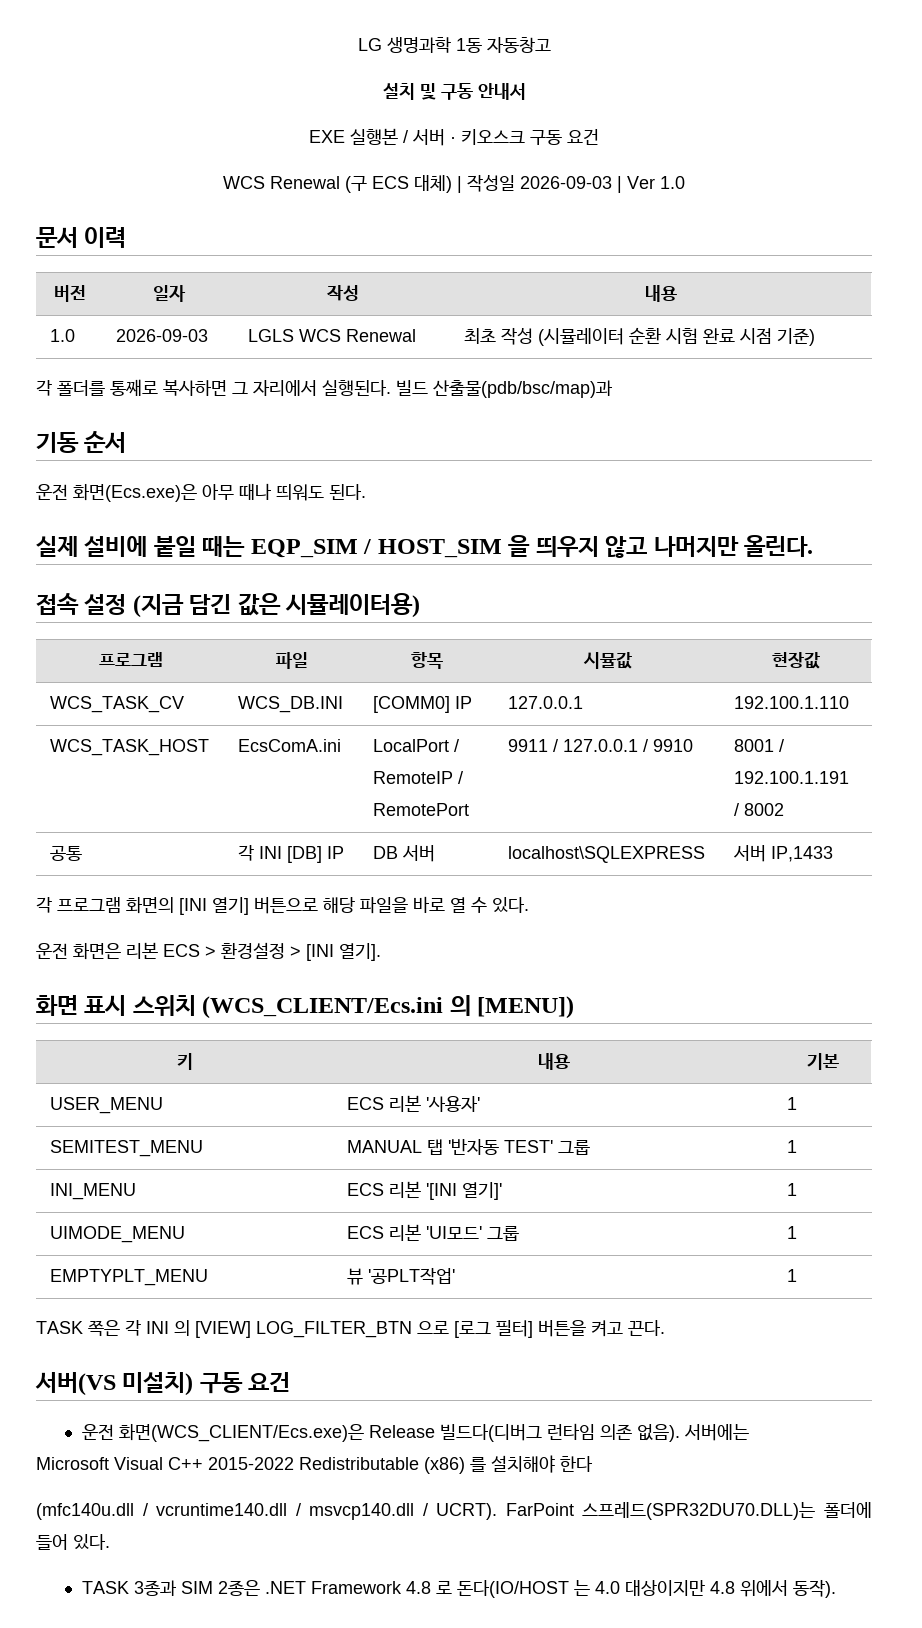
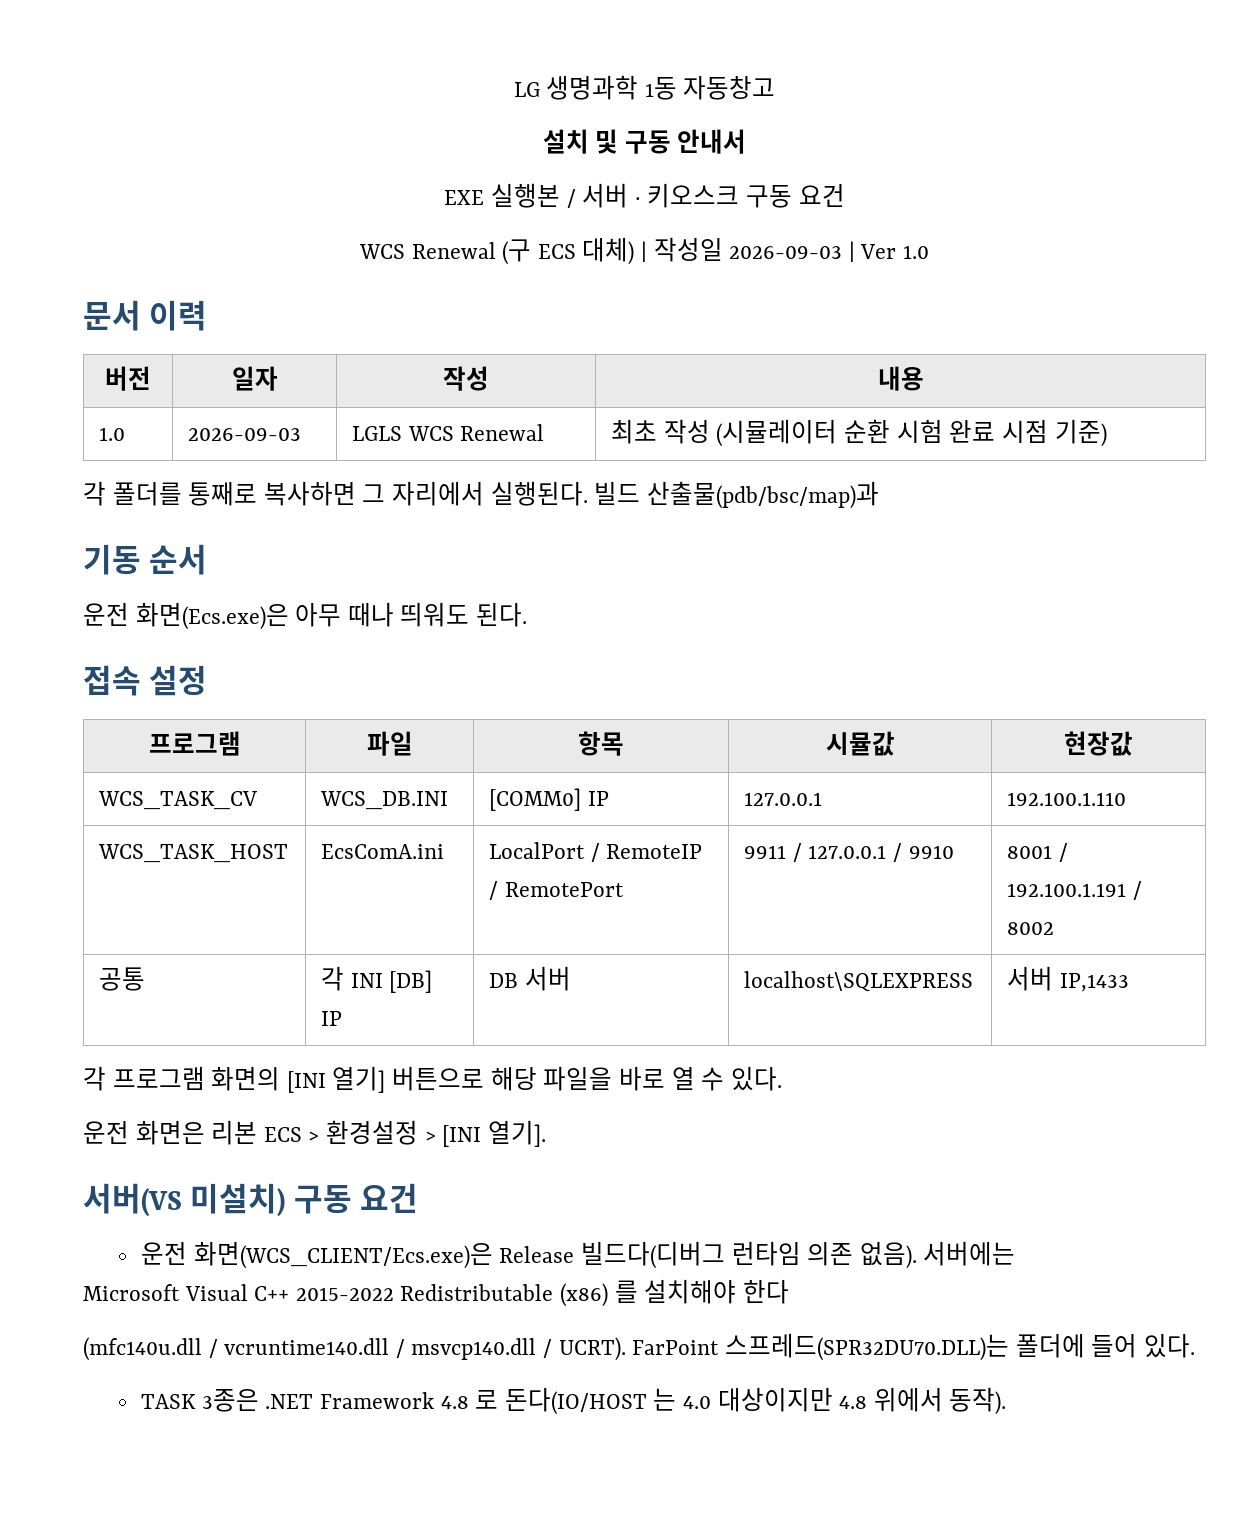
[36,535,814,558] [36,593,421,618] 실제 설비에 붙일 때는 EQP_SIM / HOST_SIM 을 띄우지 않고 나머지만 올린다. // 접속 설정 (지금 담긴 값은 시뮬레이터용) -> [83,665,208,696] 접속 설정
[36,995,575,1019] [177,1053,193,1070] [537,1053,570,1070] [806,1053,839,1070] [50,1097,164,1114] [347,1095,481,1112] [787,1097,798,1110] [50,1140,204,1157] [347,1139,591,1155] [787,1140,798,1153] [50,1183,137,1200] [347,1181,503,1200] [787,1183,798,1196] [50,1226,186,1243] [347,1224,520,1241] [787,1226,798,1239] [50,1269,209,1286] [347,1267,456,1285] [787,1269,798,1282] [36,1320,665,1338] // 화면 표시 스위치 (WCS_CLIENT/Ecs.ini 의 [MENU]) // 키 | 내용 | 기본 // USER_MENU | ECS 리본 '사용자' | 1 // SEMITEST_MENU | MANUAL 탭 '반자동 TEST' 그룹 | 1 // INI_MENU | ECS 리본 '[INI 열기]' | 1 // UIMODE_MENU | ECS 리본 'UI모드' 그룹 | 1 // EMPTYPLT_MENU | 뷰 '공PLT작업' | 1 // TASK 쪽은 각 INI 의 [VIEW] LOG_FILTER_BTN 으로 [로그 필터] 버튼을 켜고 끈다. -> (546, 1133) none
[133,1580,260,1596] 3종과 SIM 2종은 -> [201,1389,259,1412] 3종은

